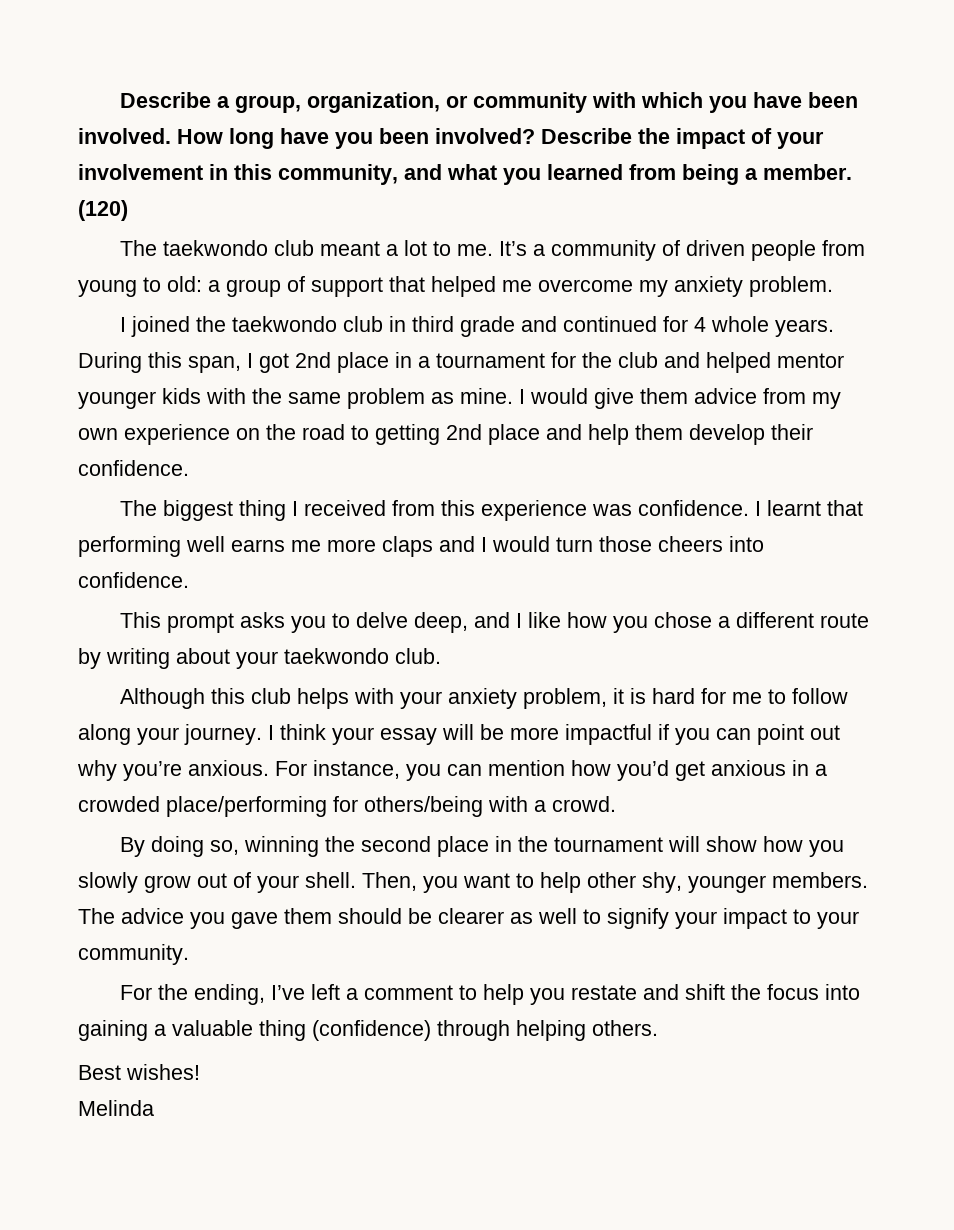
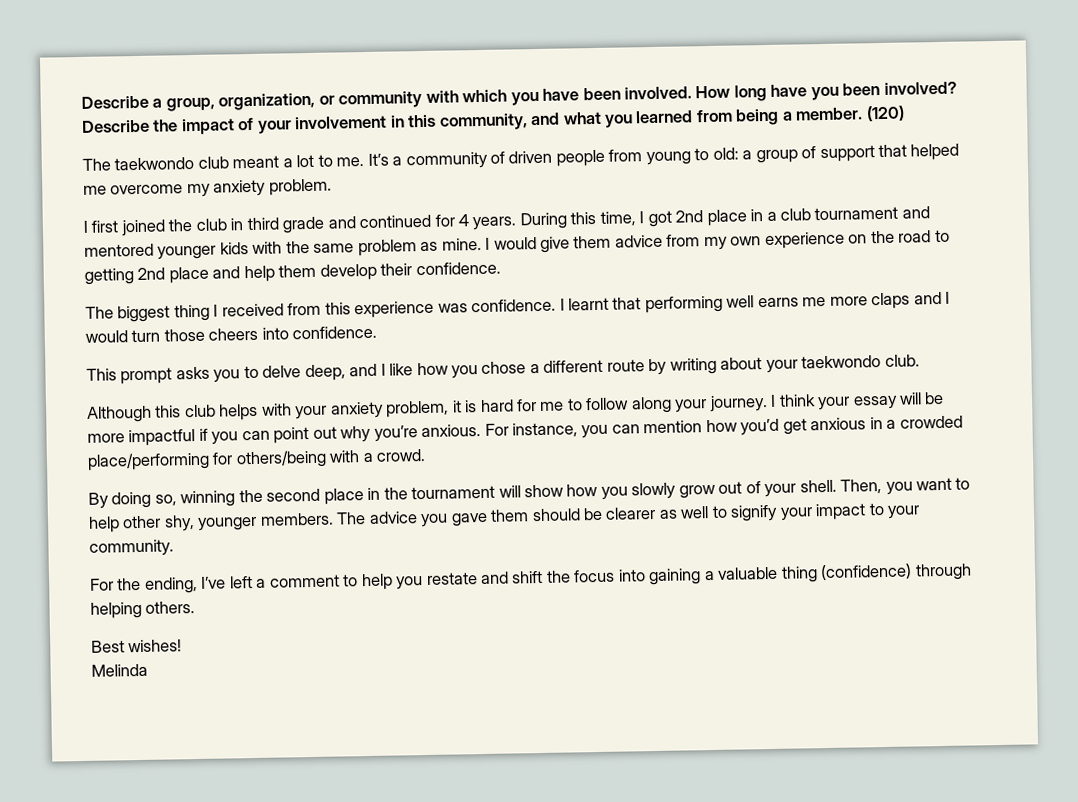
(126, 324) none -> [91,220,119,233] first
[231,316,337,332] taekwondo -> (193, 225) none
[710,316,769,332] whole -> (470, 220) none
[188,356,241,373] span, -> [599,211,636,226] time,
[436,352,844,373] tournament for the club and helped mentor -> [780,206,930,221] [84,243,154,257] club tournament and mentored

